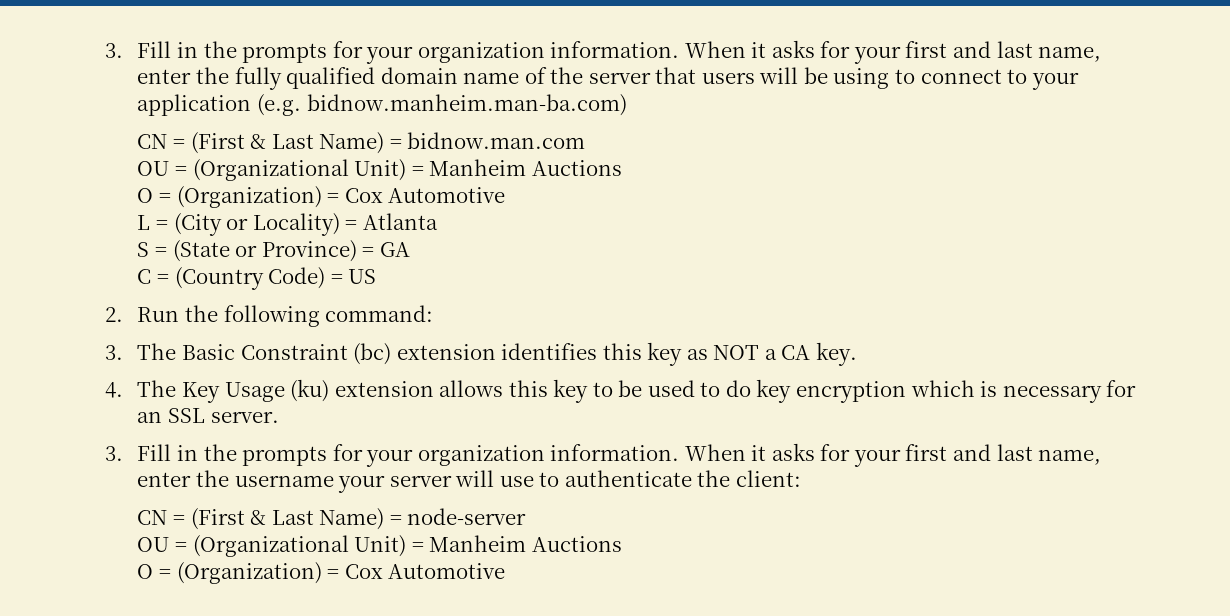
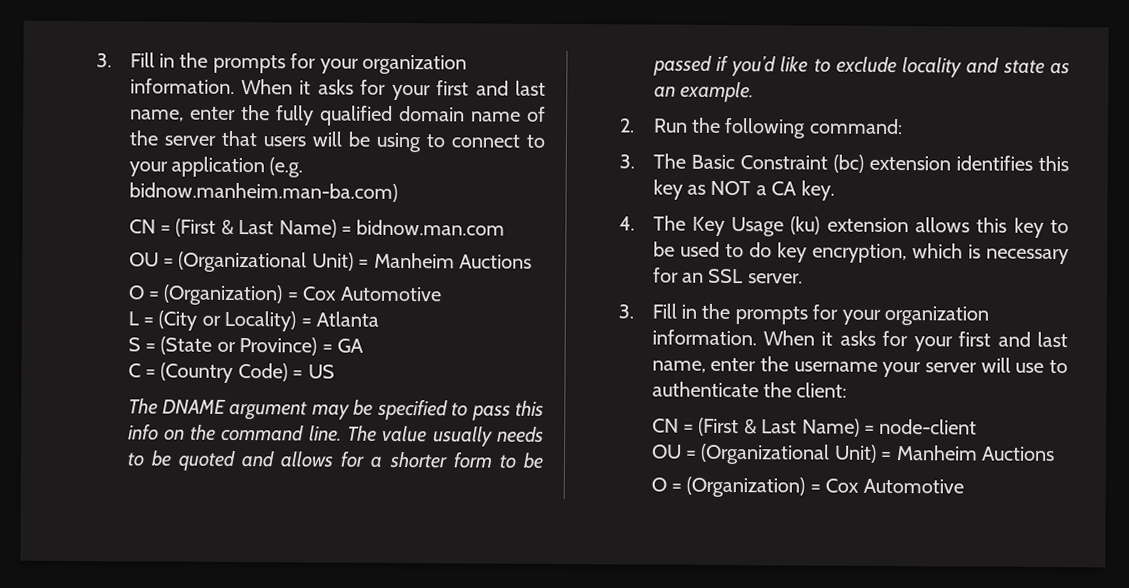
(377, 276) none -> [127,398,544,421] [127,424,544,447] [126,450,544,471] [652,55,1070,78] [653,81,754,103] // The DNAME argument may be specified to pass this info on the command line. The value usually needs to be quoted and allows for a shorter form to be passed if you’d like to exclude locality and state as an example.
[795,381,906,403] encryption -> [811,243,907,264] encryption,
[407,508,527,525] node-server -> [879,418,978,435] node-client

